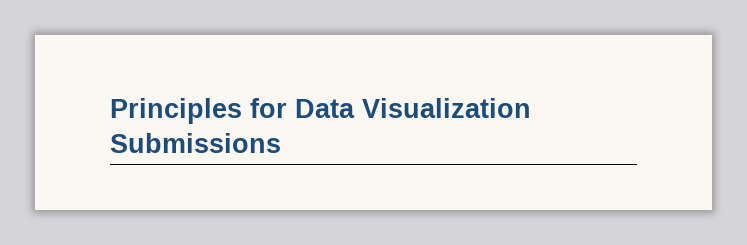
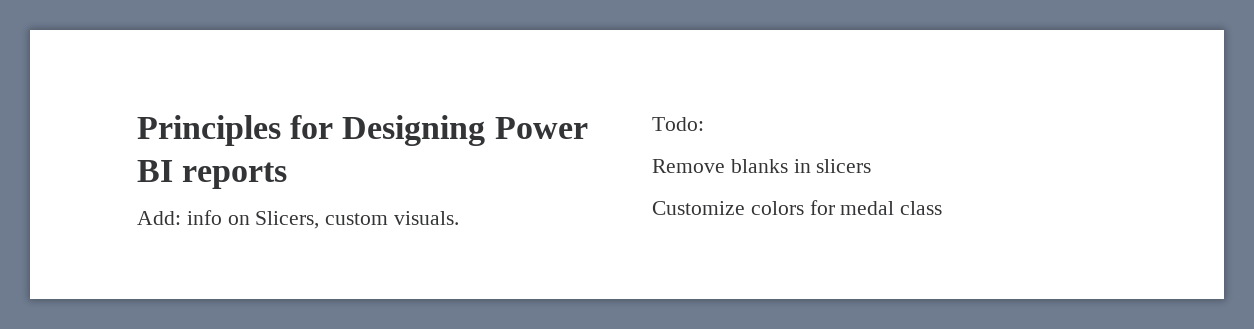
[295,98,531,118] [110,133,281,153] Data Visualization Submissions -> [342,115,588,146] [137,160,288,189] [137,210,460,229] [652,117,704,131] [652,159,872,173] [652,200,943,215] Designing Power BI reports // Add: info on Slicers, custom visuals. // Todo: // Remove blanks in slicers // Customize colors for medal class

